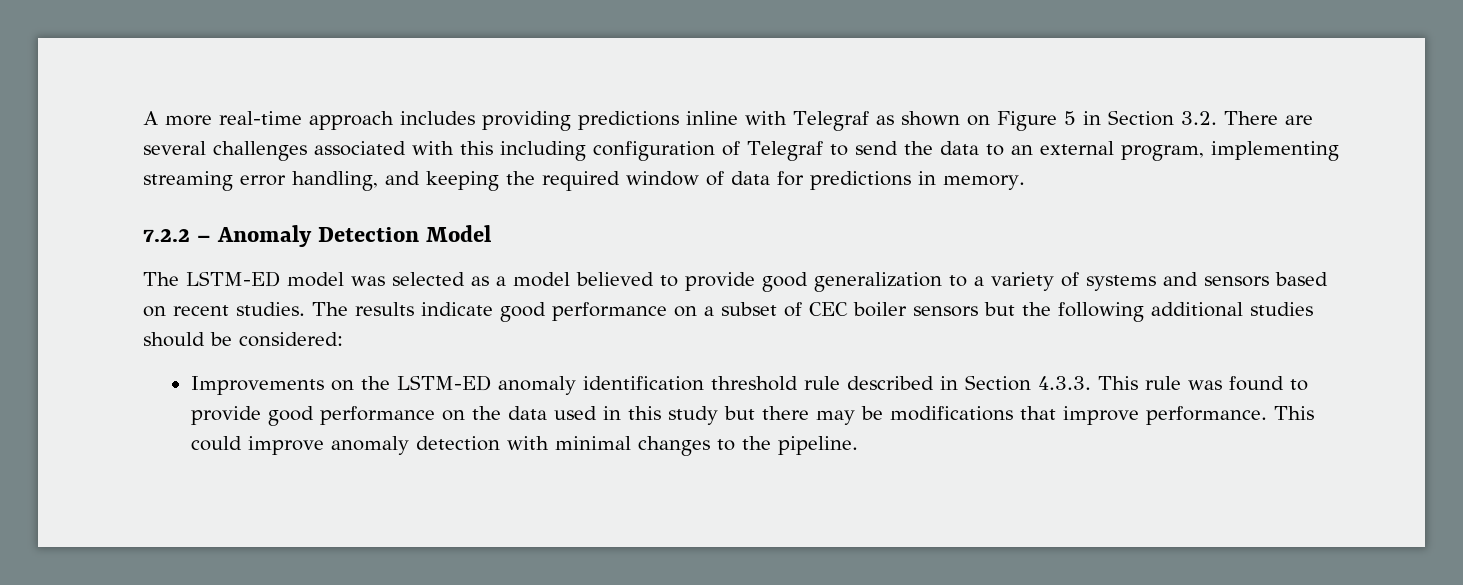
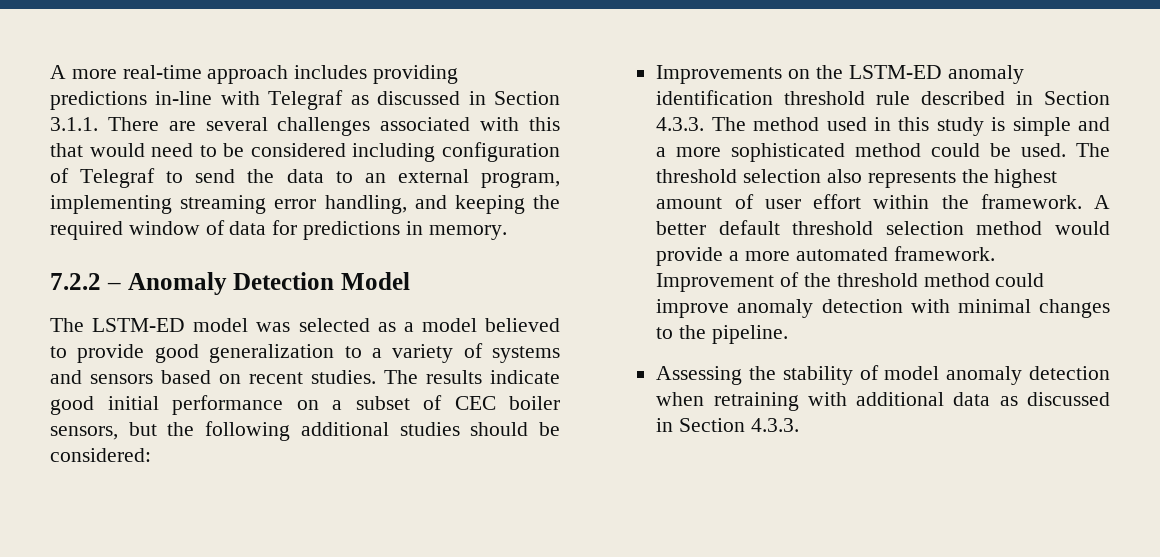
[686,111,738,125] inline -> [155,91,213,105] in-line
[900,110,1217,131] shown on Figure 5 in Section 3.2. -> [377,91,561,105] [50,117,98,131] discussed in Section 3.1.1.
(493, 148) none -> [50,143,346,157] that would need to be considered
(546, 312) none -> [107,396,159,410] initial
[913,306,978,317] sensors -> [50,426,118,440] sensors,
[1097,376,1308,391] [190,406,1314,426] This rule was found to provide good performance on the data used in this study but there may be modifications that improve performance. This -> [711,117,1110,136] [656,143,1110,162] [656,169,1058,188] [656,194,1110,209] [656,220,1110,235] [656,246,995,266] [656,272,990,292] The method used in this study is simple and a more sophisticated method could be used. The threshold selection also represents the highest amount of user effort within the framework. A better default threshold selection method would provide a more automated framework. Improvement of the threshold method
(858, 445) none -> [656,365,1110,385] [656,392,1110,411] [656,418,799,432] // Assessing the stability of model anomaly detection when retraining with additional data as discussed in Section 4.3.3.

